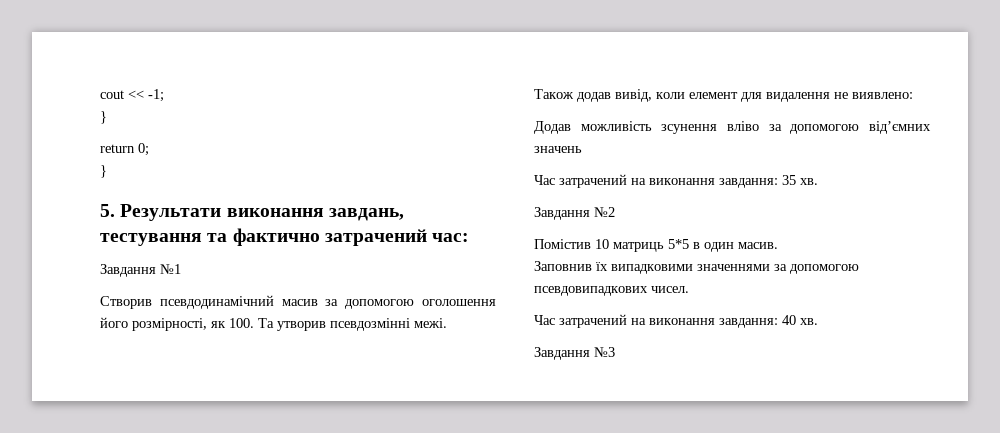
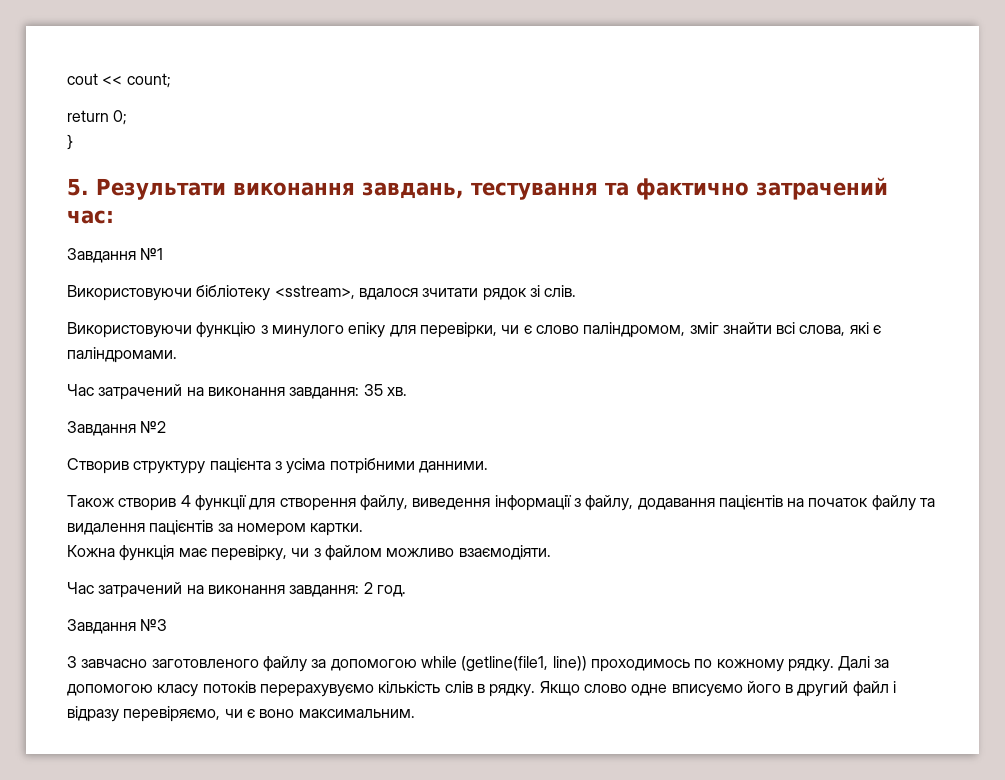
[148,89,164,102] [100,111,107,124] -1; // } -> [126,73,171,88] count;
[100,295,497,309] [100,317,447,331] [534,89,913,102] [534,121,931,134] [534,146,582,153] Створив псевдодинамічний масив за допомогою оголошення його розмірності, як 100. Та утворив псевдозмінні межі. // Також додав вивід, коли елемент для видалення не виявлено: // Додав можливість зсунення вліво за допомогою від’ємних значень -> [67,285,577,301] [67,322,882,338] [67,347,177,363] Використовуючи бібліотеку <sstream>, вдалося зчитати рядок зі слів. // Використовуючи функцію з минулого епіку для перевірки, чи є слово паліндромом, зміг знайти всі слова, які є паліндромами.
[534,239,778,252] [534,261,859,274] [534,286,689,296] [534,314,818,328] Помістив 10 матриць 5*5 в один масив. // Заповнив їх випадковими значеннями за допомогою псевдовипадкових чисел. // Час затрачений на виконання завдання: 40 хв. -> [67,458,488,474] [67,495,936,511] [67,520,364,536] [67,545,551,561] [67,582,406,598] Створив структуру пацієнта з усіма потрібними данними. // Також створив 4 функції для створення файлу, виведення інформації з файлу, додавання пацієнтів на початок файлу та видалення пацієнтів за номером картки. // Кожна функція має перевірку, чи з файлом можливо взаємодіяти. // Час затрачений на виконання завдання: 2 год.
(615, 352) none -> [67,656,890,672] [67,681,897,697] [67,706,415,722] // З завчасно заготовленого файлу за допомогою while (getline(file1, line)) проходимось по кожному рядку. Далі за допомогою класу потоків перерахувуємо кількість слів в рядку. Якщо слово одне вписуємо його в другий файл і відразу перевіряємо, чи є воно максимальним.

